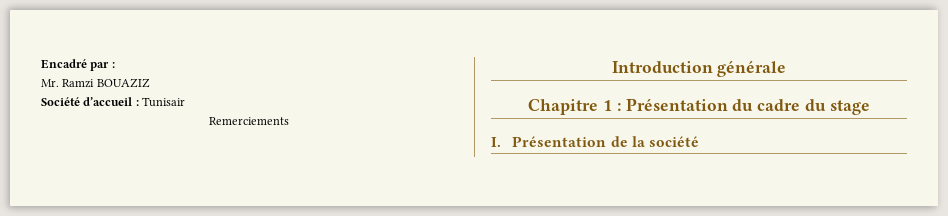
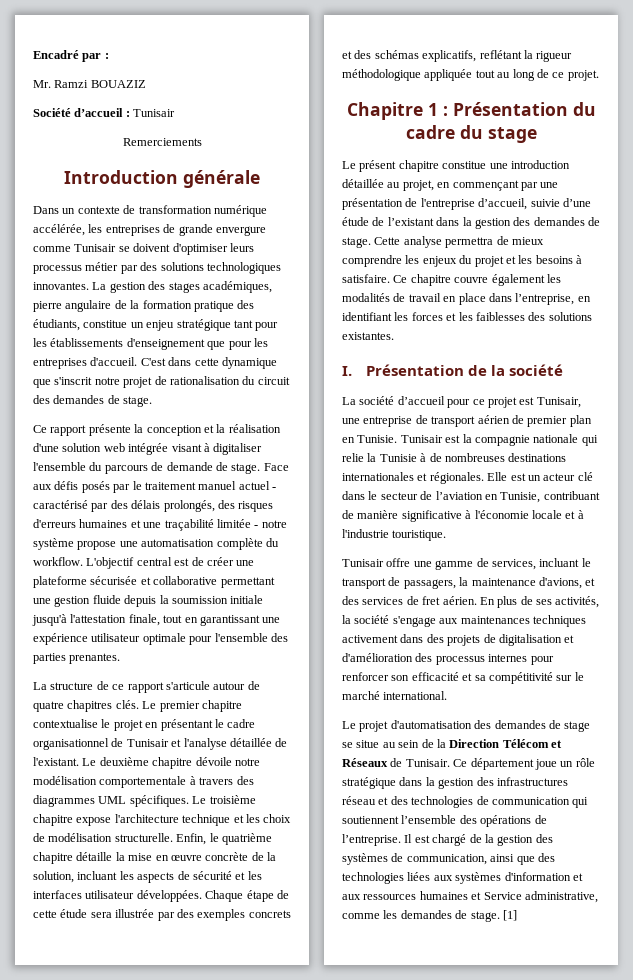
(787, 68) none -> [33,205,267,217] [33,224,266,236] [33,243,254,255] [33,262,281,274] [33,281,272,293] [33,300,255,312] [33,319,279,331] [33,338,268,350] [33,357,277,369] [33,376,290,388] [33,395,153,407] [33,424,281,436] [33,443,263,455] [33,462,289,474] [33,481,276,493] [33,500,274,512] [33,519,287,531] [33,538,279,550] [33,557,255,569] [33,576,275,588] [33,595,264,607] [32,614,281,626] [33,633,288,645] [33,653,121,664] [33,681,260,693] [33,700,242,712] [33,719,256,731] [33,738,288,750] [33,757,260,769] [33,776,254,788] [33,795,256,807] [33,814,292,826] [33,833,272,845] [33,852,276,864] [33,871,262,883] [33,890,289,902] [33,909,291,921] [342,50,573,62] [342,69,599,81] // Dans un contexte de transformation numérique accélérée, les entreprises de grande envergure comme Tunisair se doivent d'optimiser leurs processus métier par des solutions technologiques innovantes. La gestion des stages académiques, pierre angulaire de la formation pratique des étudiants, constitue un enjeu stratégique tant pour les établissements d'enseignement que pour les entreprises d'accueil. C'est dans cette dynamique que s'inscrit notre projet de rationalisation du circuit des demandes de stage. // Ce rapport présente la conception et la réalisation d'une solution web intégrée visant à digitaliser l'ensemble du parcours de demande de stage. Face aux défis posés par le traitement manuel actuel - caractérisé par des délais prolongés, des risques d'erreurs humaines et une traçabilité limitée - notre système propose une automatisation complète du workflow. L'objectif central est de créer une plateforme sécurisée et collaborative permettant une gestion fluide depuis la soumission initiale jusqu'à l'attestation finale, tout en garantissant une expérience utilisateur optimale pour l'ensemble des parties prenantes. // La structure de ce rapport s'articule autour de quatre chapitres clés. Le premier chapitre contextualise le projet en présentant le cadre organisationnel de Tunisair et l'analyse détaillée de l'existant. Le deuxième chapitre dévoile notre modélisation comportementale à travers des diagrammes UML spécifiques. Le troisième chapitre expose l'architecture technique et les choix de modélisation structurelle. Enfin, le quatrième chapitre détaille la mise en œuvre concrète de la solution, incluant les aspects de sécurité et les interfaces utilisateur développées. Chaque étape de cette étude sera illustrée par des exemples concrets et des schémas explicatifs, reflétant la rigueur méthodologique appliquée tout au long de ce projet.
(870, 107) none -> [342,160,570,172] [342,179,559,191] [342,198,591,210] [342,217,600,229] [342,236,544,248] [342,255,582,267] [342,274,561,286] [342,293,591,305] [342,312,592,321] [342,332,394,340] // Le présent chapitre constitue une introduction détaillée au projet, en commençant par une présentation de l'entreprise d’accueil, suivie d’une étude de l’existant dans la gestion des demandes de stage. Cette analyse permettra de mieux comprendre les enjeux du projet et les besoins à satisfaire. Ce chapitre couvre également les modalités de travail en place dans l’entreprise, en identifiant les forces et les faiblesses des solutions existantes.
(699, 141) none -> [342,396,581,408] [342,415,592,427] [342,434,598,446] [342,453,567,462] [342,472,593,484] [342,491,600,503] [342,510,584,522] [342,529,447,541] [342,558,591,570] [342,577,596,589] [342,596,600,608] [342,615,586,627] [342,634,575,646] [342,653,554,665] [342,672,584,684] [342,691,448,700] [342,720,591,732] [342,739,562,748] [342,758,595,770] [342,777,568,789] [342,796,589,808] [342,815,547,827] [342,834,553,846] [342,853,555,865] [342,872,583,884] [342,891,598,903] [342,910,517,922] // La société d’accueil pour ce projet est Tunisair, une entreprise de transport aérien de premier plan en Tunisie. Tunisair est la compagnie nationale qui relie la Tunisie à de nombreuses destinations internationales et régionales. Elle est un acteur clé dans le secteur de l’aviation en Tunisie, contribuant de manière significative à l'économie locale et à l'industrie touristique. // Tunisair offre une gamme de services, incluant le transport de passagers, la maintenance d'avions, et des services de fret aérien. En plus de ses activités, la société s'engage aux maintenances techniques activement dans des projets de digitalisation et d'amélioration des processus internes pour renforcer son efficacité et sa compétitivité sur le marché international. // Le projet d'automatisation des demandes de stage se situe au sein de la Direction Télécom et Réseaux de Tunisair. Ce département joue un rôle stratégique dans la gestion des infrastructures réseau et des technologies de communication qui soutiennent l’ensemble des opérations de l’entreprise. Il est chargé de la gestion des systèmes de communication, ainsi que des technologies liées aux systèmes d'information et aux ressources humaines et Service administrative, comme les demandes de stage. [1]

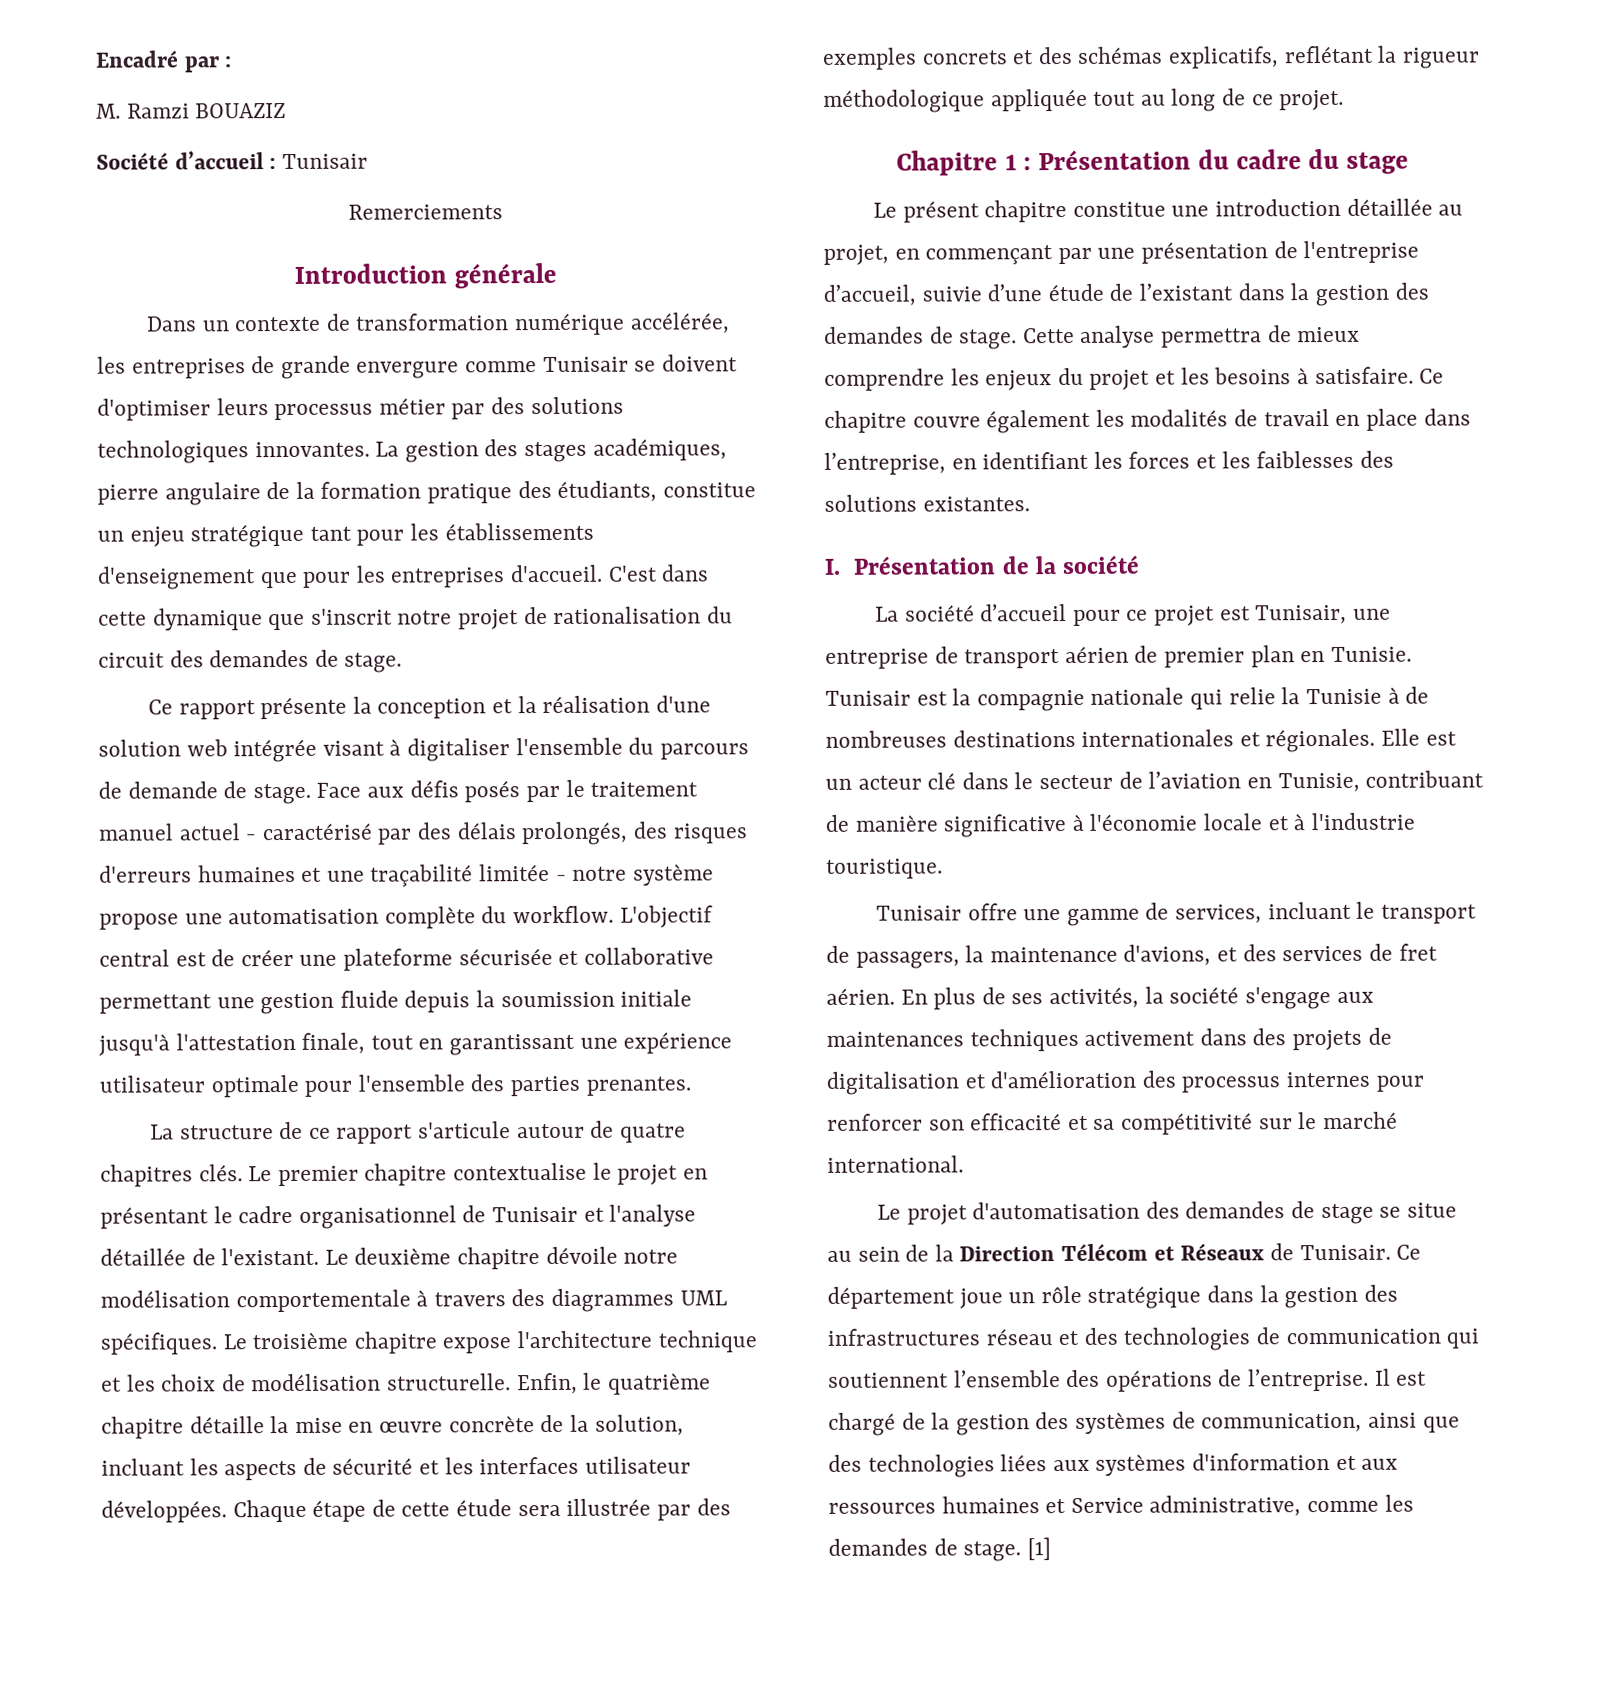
[33,80,51,88] Mr. -> [96,103,121,119] M.

